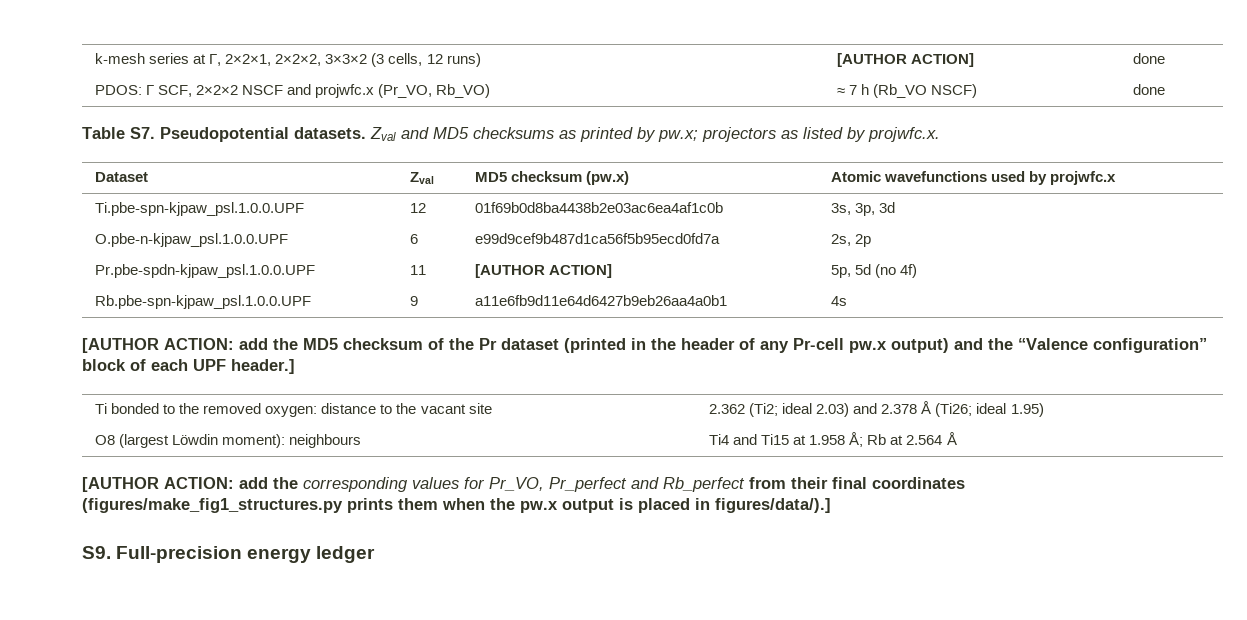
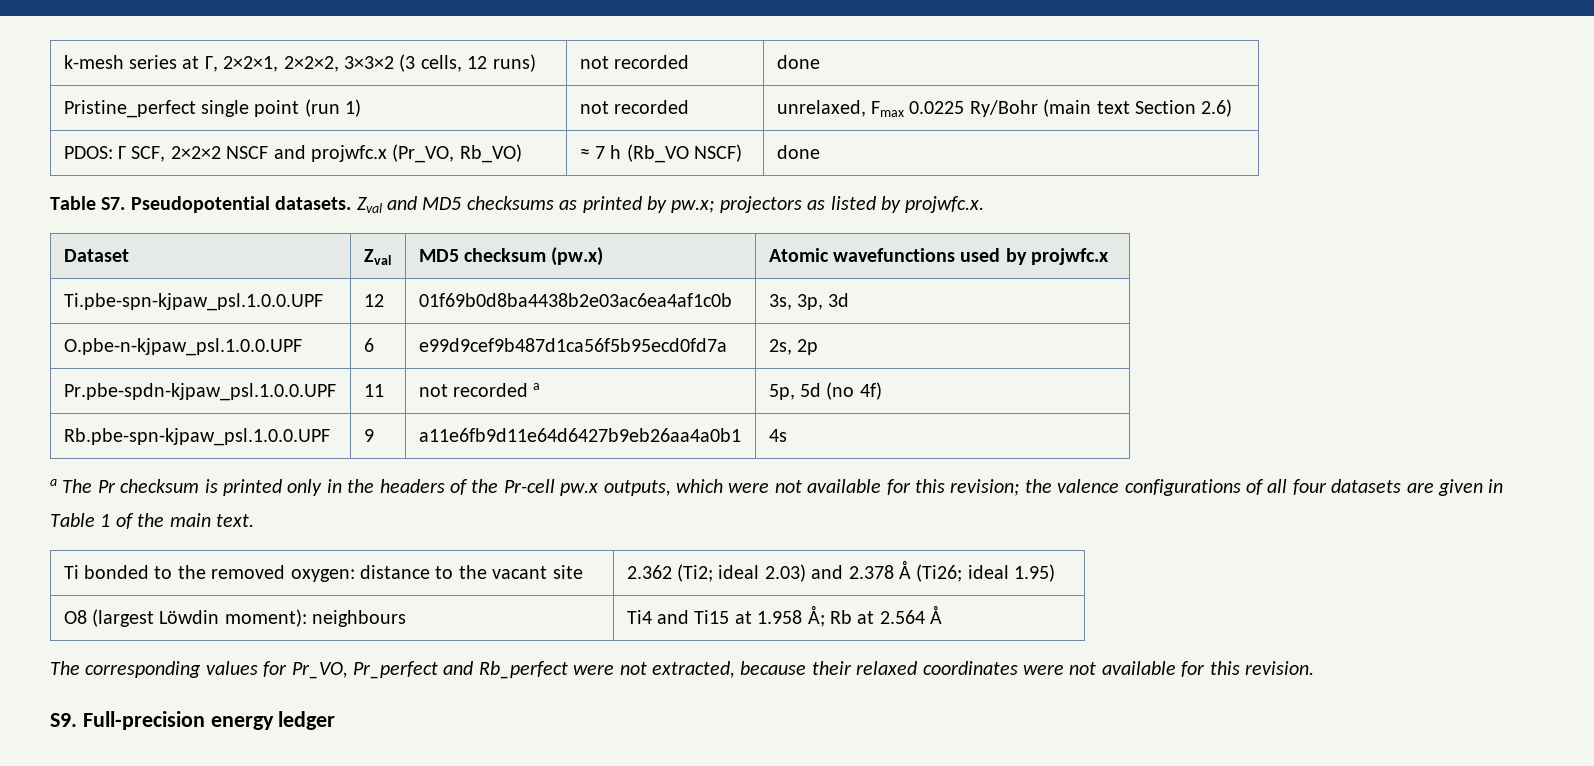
[837,53,975,67] [1133,53,1166,64] [AUTHOR ACTION] | done -> [579,55,689,69] [776,55,820,69] [63,99,362,118] [579,100,689,114] [776,99,1233,117] not recorded | done // Pristine_perfect single point (run 1) | not recorded | unrelaxed, Fmax 0.0225 Ry/Bohr (main text Section 2.6)
[475,264,613,278] [AUTHOR ACTION] -> [418,383,541,397] not recorded a
[82,338,1207,353] [82,359,295,374] [AUTHOR ACTION: add the MD5 checksum of the Pr dataset (printed in the header of any Pr-cell pw.x output) and the “Valence configuration” block of each UPF header.] -> [50,479,1504,496] [50,513,255,529] a The Pr checksum is printed only in the headers of the Pr-cell pw.x outputs, which were not available for this revision; the valence configurations of all four datasets are given in Table 1 of the main text.
[82,477,298,492] [AUTHOR ACTION: add the -> [50,661,80,675] The
[749,477,965,489] [82,498,831,513] from their final coordinates (figures/make_fig1_structures.py prints them when the pw.x output is placed in figures/data/).] -> [573,661,1314,678] were not extracted, because their relaxed coordinates were not available for this revision.

